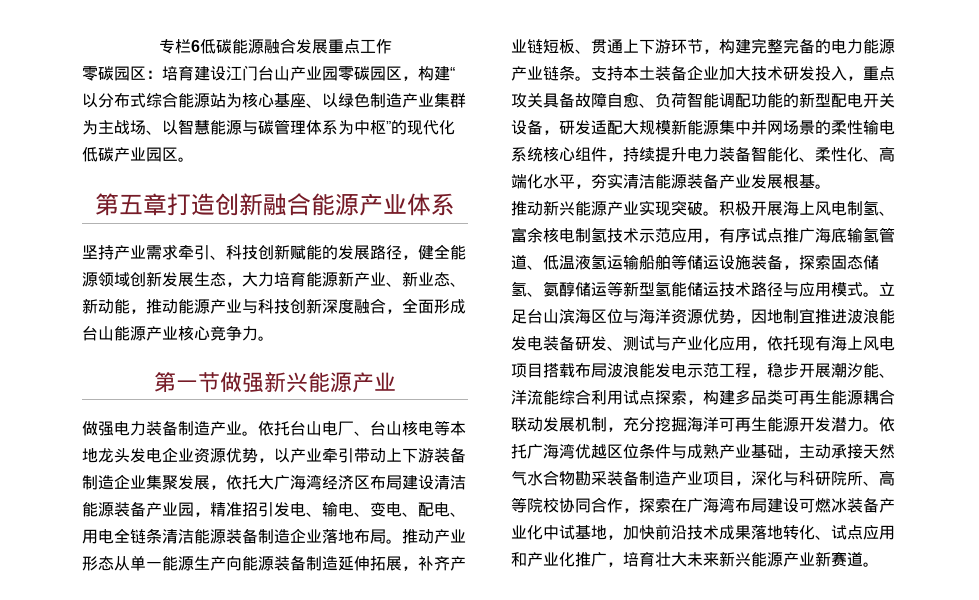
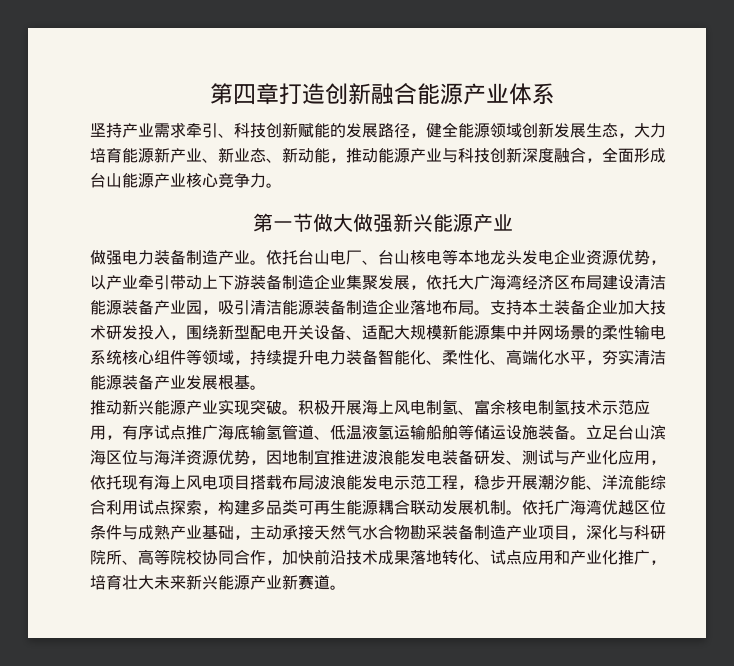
[158,38,392,54] [82,65,455,81] [82,92,466,108] [82,119,455,135] [82,147,194,162] [95,193,143,216] 专栏6低碳能源融合发展重点工作 // 零碳园区：培育建设江门台山产业园零碳园区，构建“以分布式综合能源站为核心基座、以绿色制造产业集群为主战场、以智慧能源与碳管理体系为中枢”的现代化低碳产业园区。 // 第五 -> [210,83,256,105] 第四
(242, 382) none -> [332,213,373,232] 大做
[210,502,466,517] [82,528,162,544] 精准招引发电、输电、变电、配电、用电全链条 -> [218,300,250,315] 吸引
[402,529,466,544] [82,555,466,571] [511,38,895,54] [511,65,591,81] 推动产业形态从单一能源生产向能源装备制造延伸拓展，补齐产业链短板、贯通上下游环节，构建完整完备的电力能源产业链条。 -> (490, 312) none
[863,66,895,81] [511,92,799,108] 重点攻关具备故障自愈、负荷智能调配功能的 -> [186,325,218,340] 围绕
[543,120,591,135] ，研发 -> [346,335,362,340] 、
(607, 154) none -> [186,349,234,365] 等领域
[783,255,879,270] [511,281,863,297] ，探索固态储氢、氨醇储运等新型氢能储运技术路径与应用模式 -> (570, 432) none
[607,417,863,432] ，充分挖掘海洋可再生能源开发潜力 -> (506, 507) none
[639,497,895,513] [511,525,623,540] 探索在广海湾布局建设可燃冰装备产业化中试基地， -> (282, 562) none

